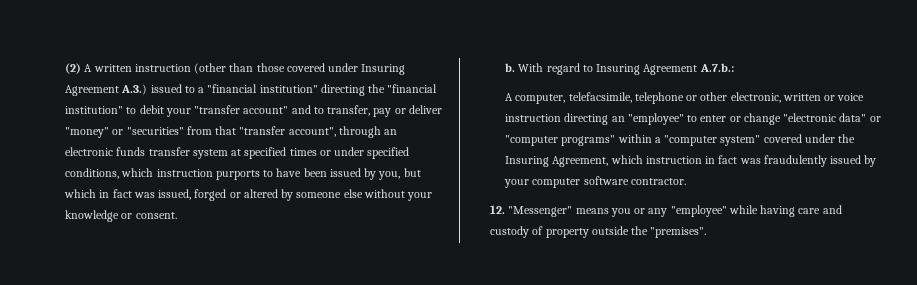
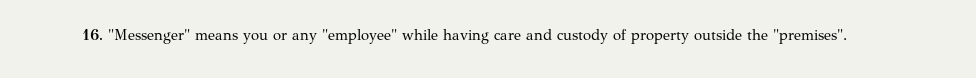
[65,63,406,75] [65,84,438,96] [65,105,442,117] [65,126,398,138] [65,147,410,159] [65,168,421,180] [64,189,433,201] [65,210,177,222] [505,63,734,75] [505,92,865,104] [505,113,881,125] [505,134,856,146] [505,155,877,167] [504,176,686,188] [490,205,506,214] (2) A written instruction (other than those covered under Insuring Agreement A.3.) issued to a "financial institution" directing the "financial institution" to debit your "transfer account" and to transfer, pay or deliver "money" or "securities" from that "transfer account", through an electronic funds transfer system at specified times or under specified conditions, which instruction purports to have been issued by you, but which in fact was issued, forged or altered by someone else without your knowledge or consent. // b. With regard to Insuring Agreement A.7.b.: // A computer, telefacsimile, telephone or other electronic, written or voice instruction directing an "employee" to enter or change "electronic data" or "computer programs" within a "computer system" covered under the Insuring Agreement, which instruction in fact was fraudulently issued by your computer software contractor. // 12. -> [82,29,104,41] 16.

